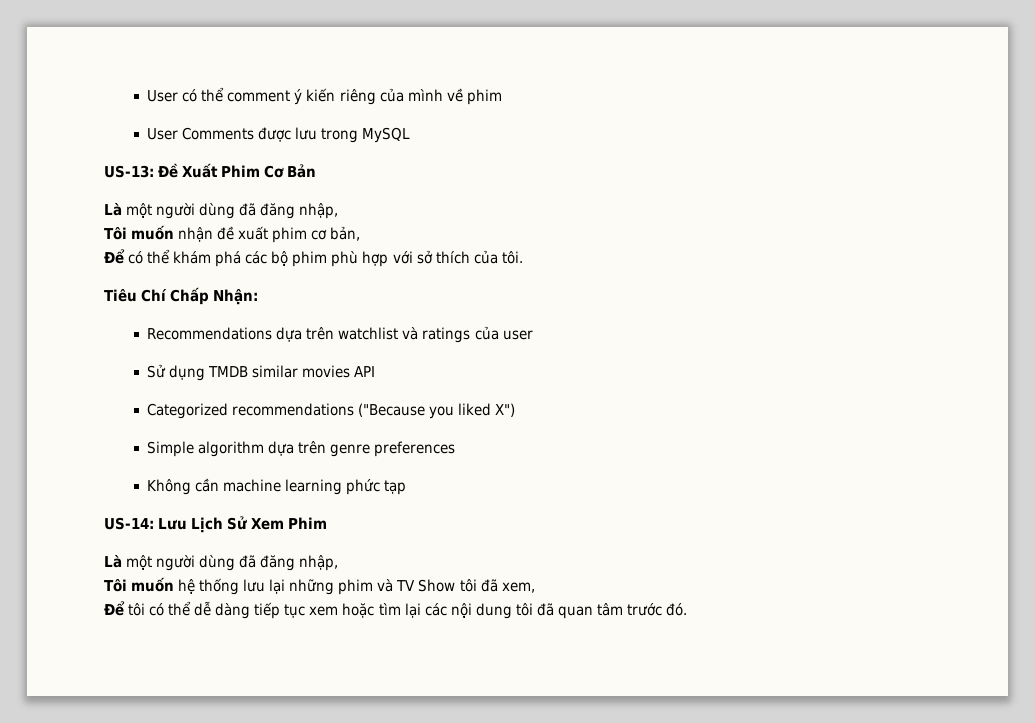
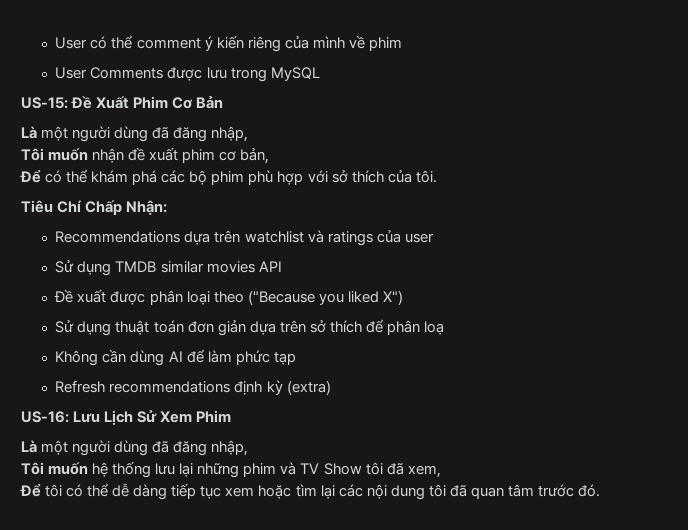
[104,165,154,178] US-13: -> [21,97,68,109] US-15:
[147,403,516,419] [147,441,456,457] [147,478,407,495] [104,517,154,530] Categorized recommendations ("Because you liked X") // Simple algorithm dựa trên genre preferences // Không cần machine learning phức tạp // US-14: -> [54,289,403,305] [55,319,444,336] [55,349,296,366] [55,380,331,395] [21,411,69,423] Đề xuất được phân loại theo ("Because you liked X") // Sử dụng thuật toán đơn giản dựa trên sở thích để phân loạ // Không cần dùng AI để làm phức tạp // Refresh recommendations định kỳ (extra) // US-16:

